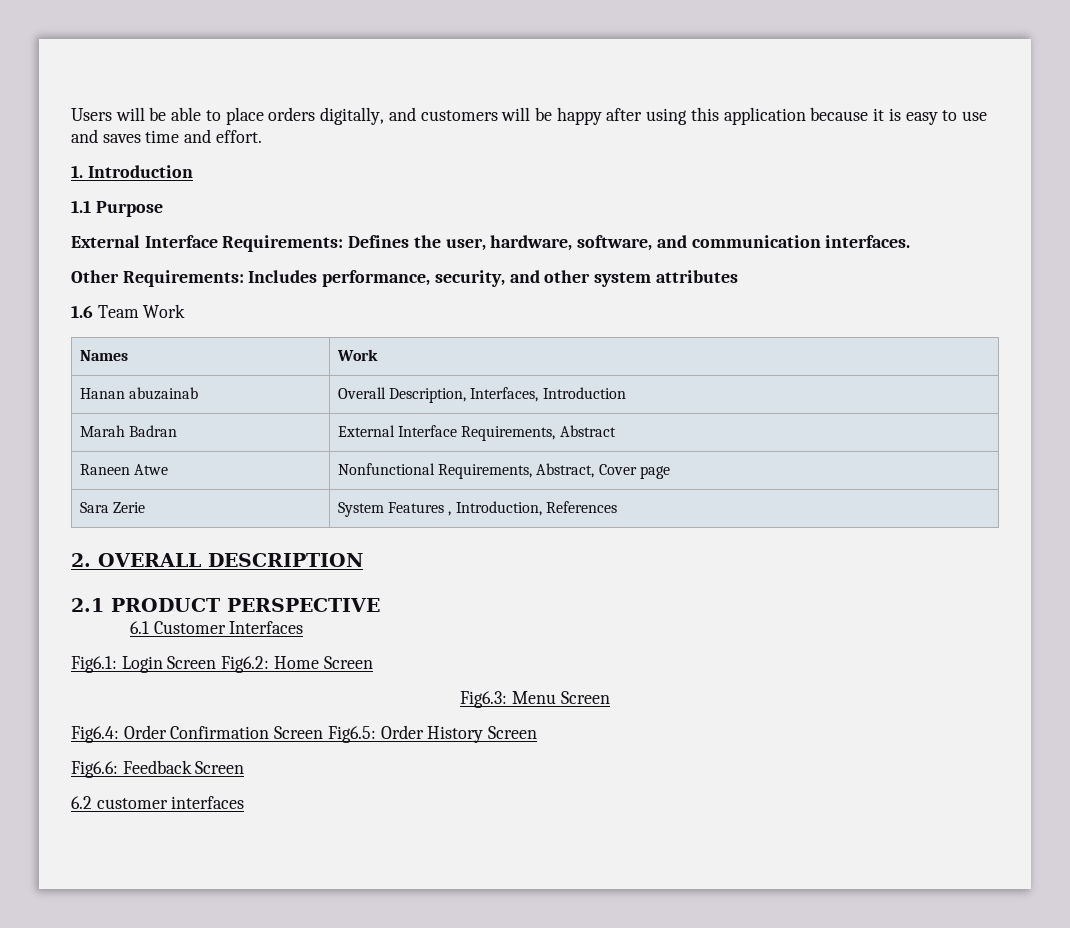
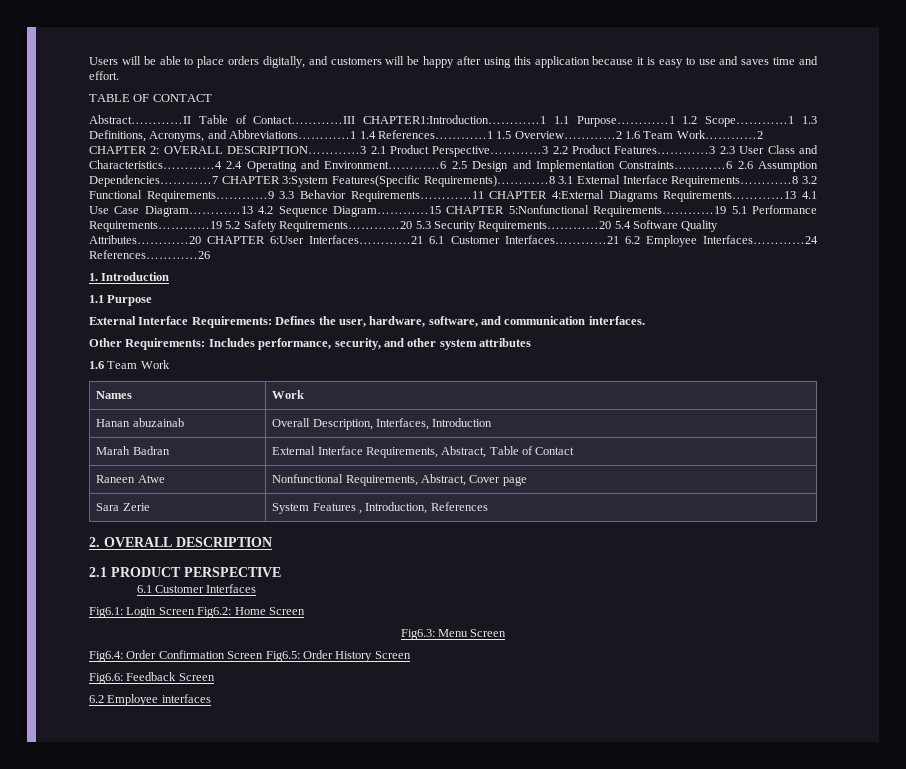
(262, 136) none -> [89,94,212,102] [89,115,818,127] [89,130,763,142] [89,145,818,157] [89,160,819,172] [89,175,817,187] [89,190,817,202] [89,205,817,217] [89,220,719,232] [89,235,818,247] [89,250,210,259] // TABLE OF CONTACT // Abstract…………II Table of Contact…………III CHAPTER1:Introduction…………1 1.1 Purpose…………1 1.2 Scope…………1 1.3 Definitions, Acronyms, and Abbreviations…………1 1.4 References…………1 1.5 Overview…………2 1.6 Team Work…………2 CHAPTER 2: OVERALL DESCRIPTION…………3 2.1 Product Perspective…………3 2.2 Product Features…………3 2.3 User Class and Characteristics…………4 2.4 Operating and Environment…………6 2.5 Design and Implementation Constraints…………6 2.6 Assumption Dependencies…………7 CHAPTER 3:System Features(Specific Requirements)…………8 3.1 External Interface Requirements…………8 3.2 Functional Requirements…………9 3.3 Behavior Requirements…………11 CHAPTER 4:External Diagrams Requirements…………13 4.1 Use Case Diagram…………13 4.2 Sequence Diagram…………15 CHAPTER 5:Nonfunctional Requirements…………19 5.1 Performance Requirements…………19 5.2 Safety Requirements…………20 5.3 Security Requirements…………20 5.4 Software Quality Attributes…………20 CHAPTER 6:User Interfaces…………21 6.1 Customer Interfaces…………21 6.2 Employee Interfaces…………24 References…………26
[559,425,616,437] Abstract -> [441,446,575,458] Abstract, Table of Contact
[96,798,168,809] customer -> [107,694,159,706] Employee

